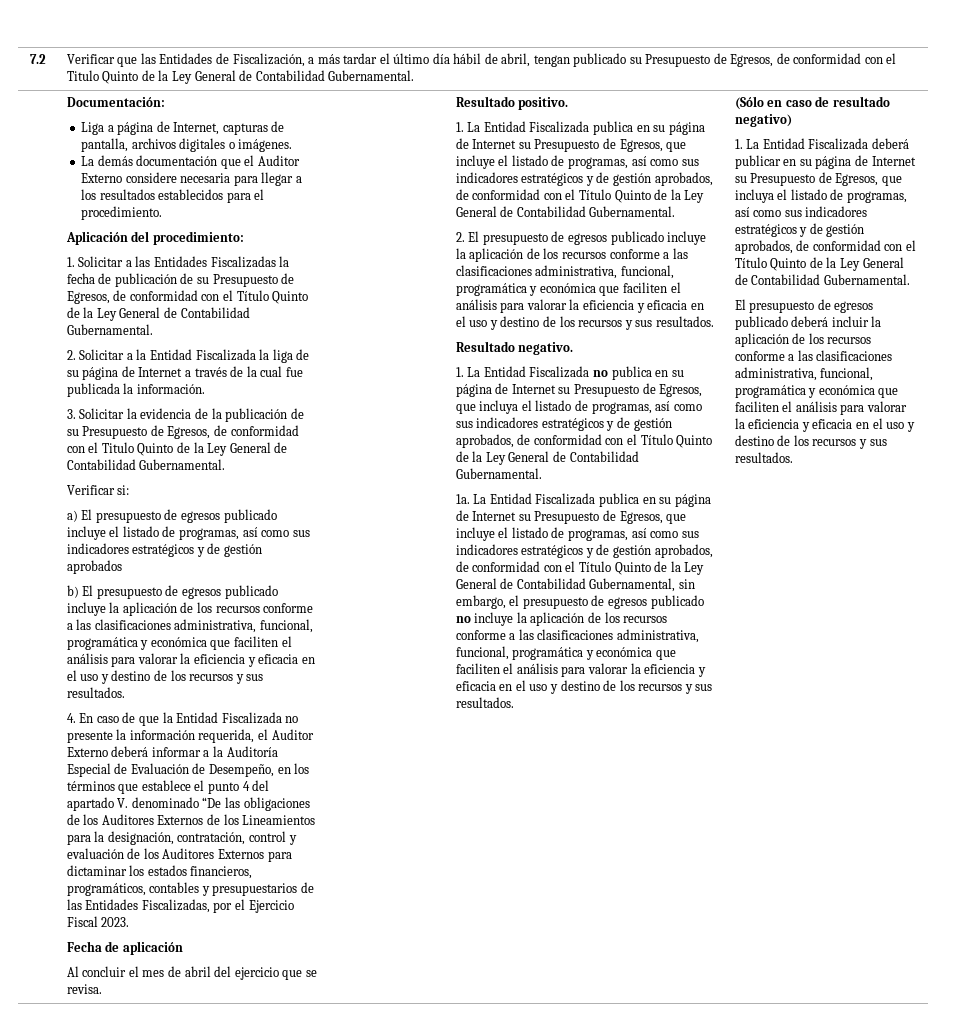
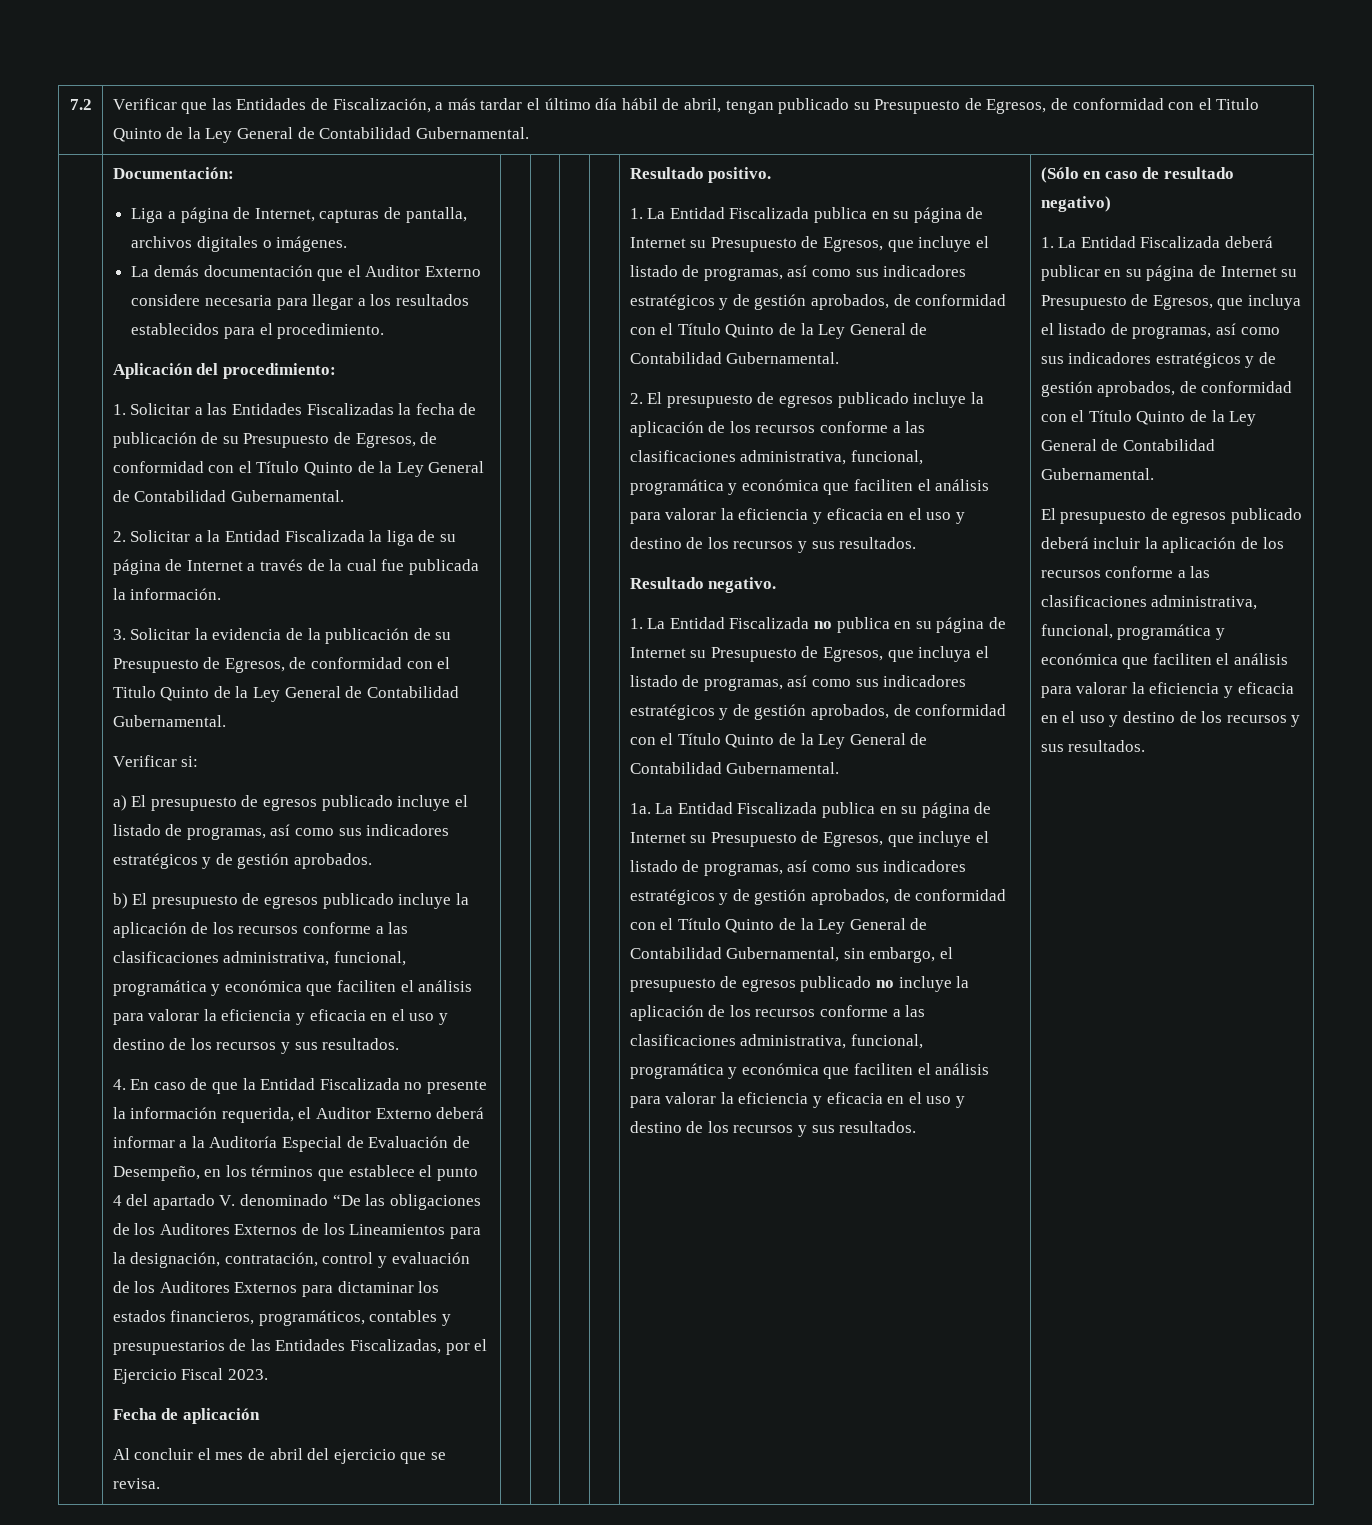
[66,560,122,574] aprobados -> [294,853,373,869] aprobados.

